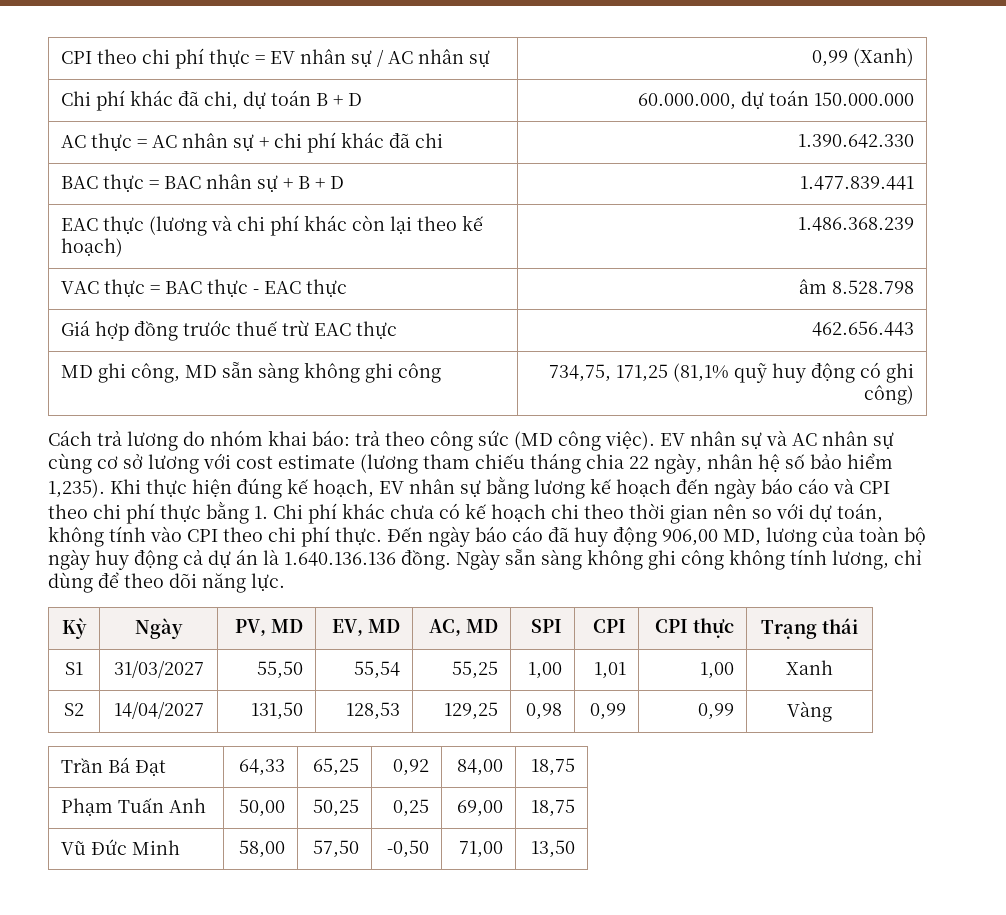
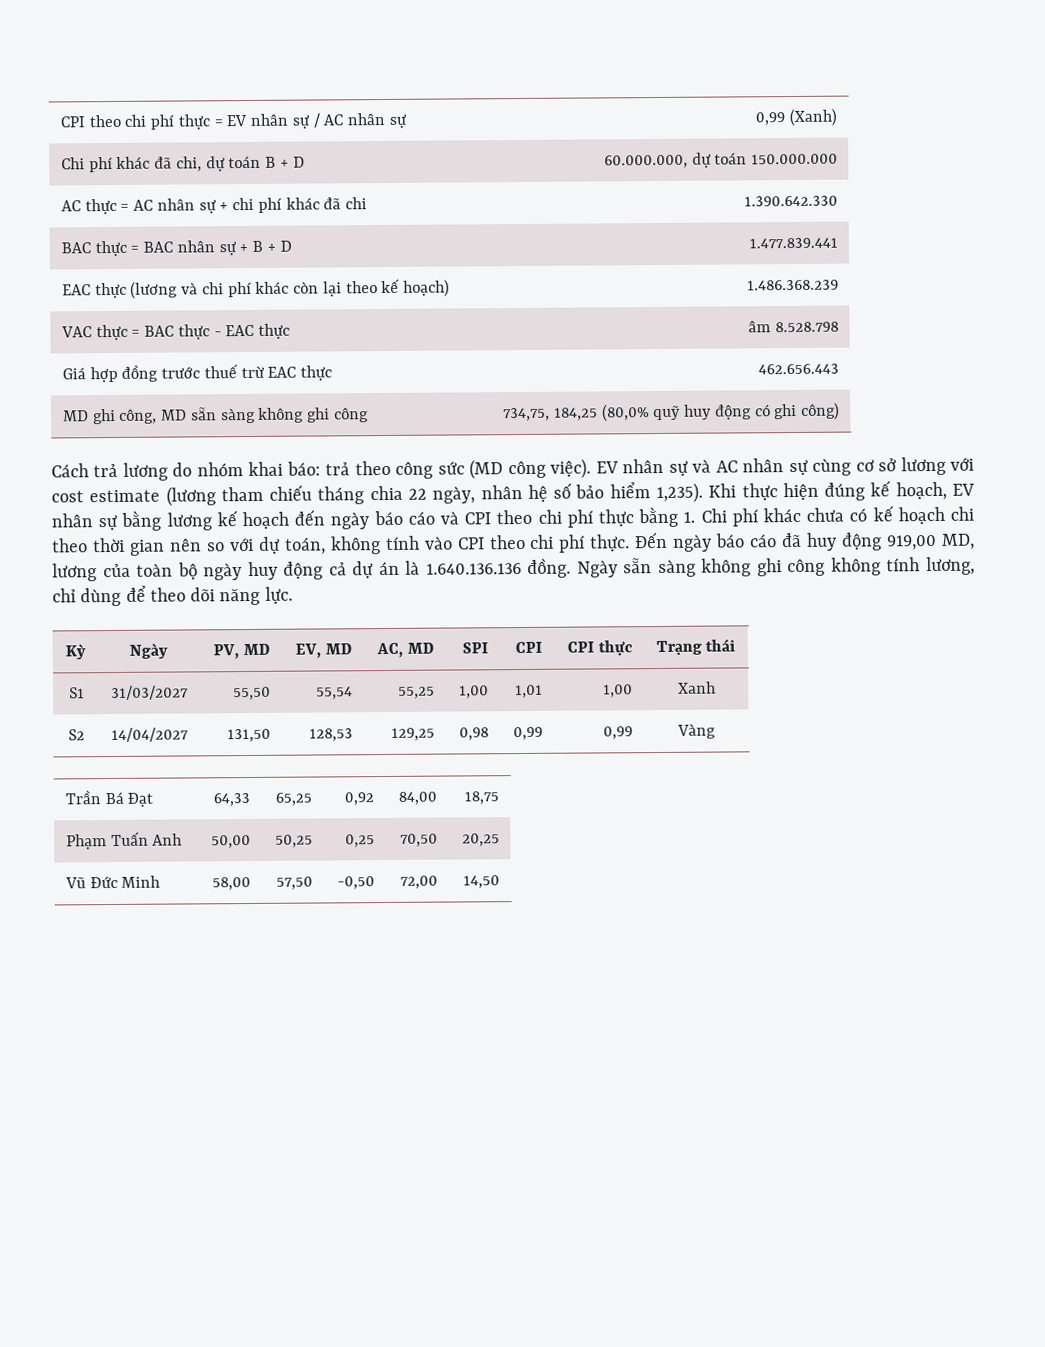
[615,363,729,382] 171,25 (81,1% -> [553,404,650,422] 184,25 (80,0%
[662,529,718,546] 906,00 -> [886,534,938,551] 919,00
[456,800,503,817] [530,799,575,817] 69,00 | 18,75 -> [399,833,438,847] [461,833,500,847] 70,50 | 20,25
[458,841,503,858] [530,840,575,858] 71,00 | 13,50 -> [399,875,438,889] [462,875,500,889] 72,00 | 14,50

